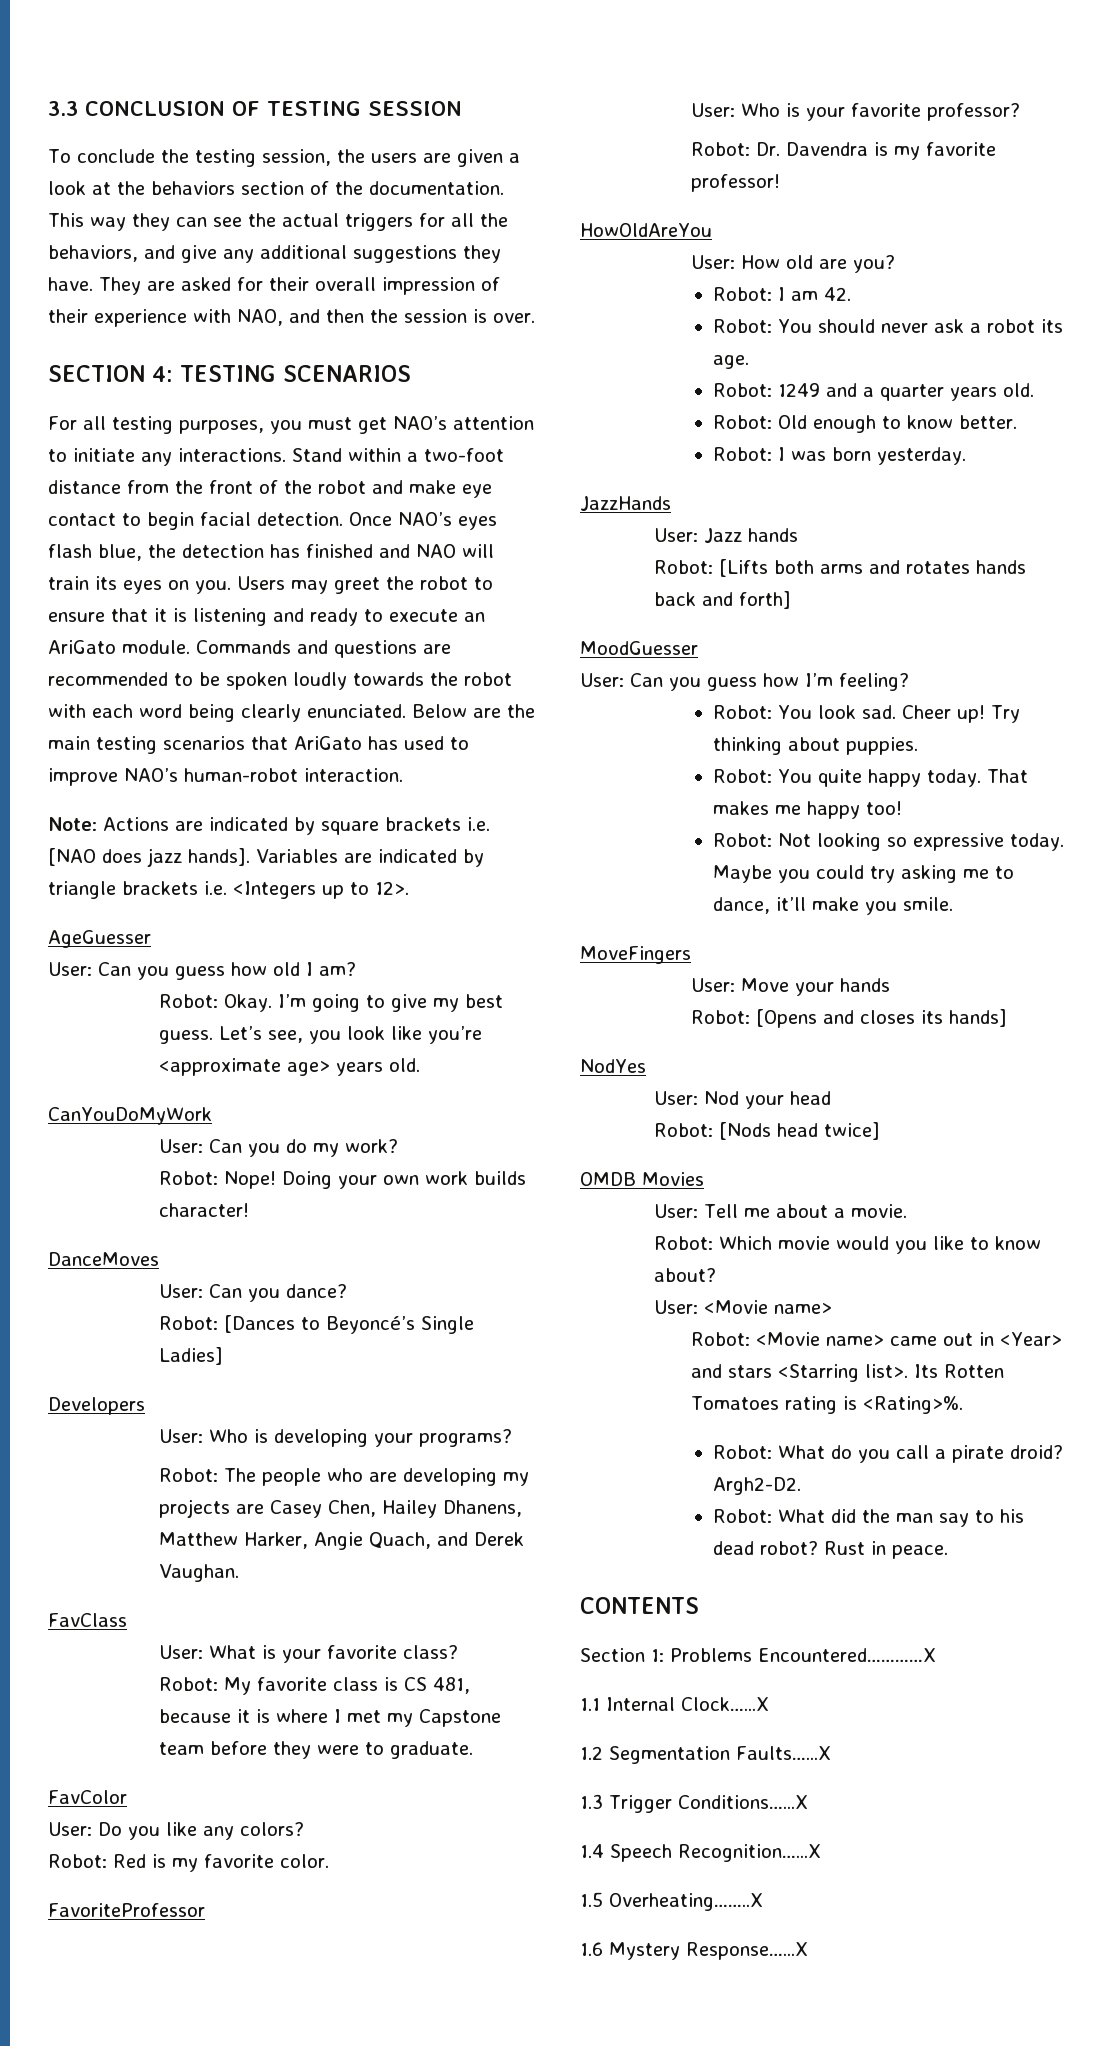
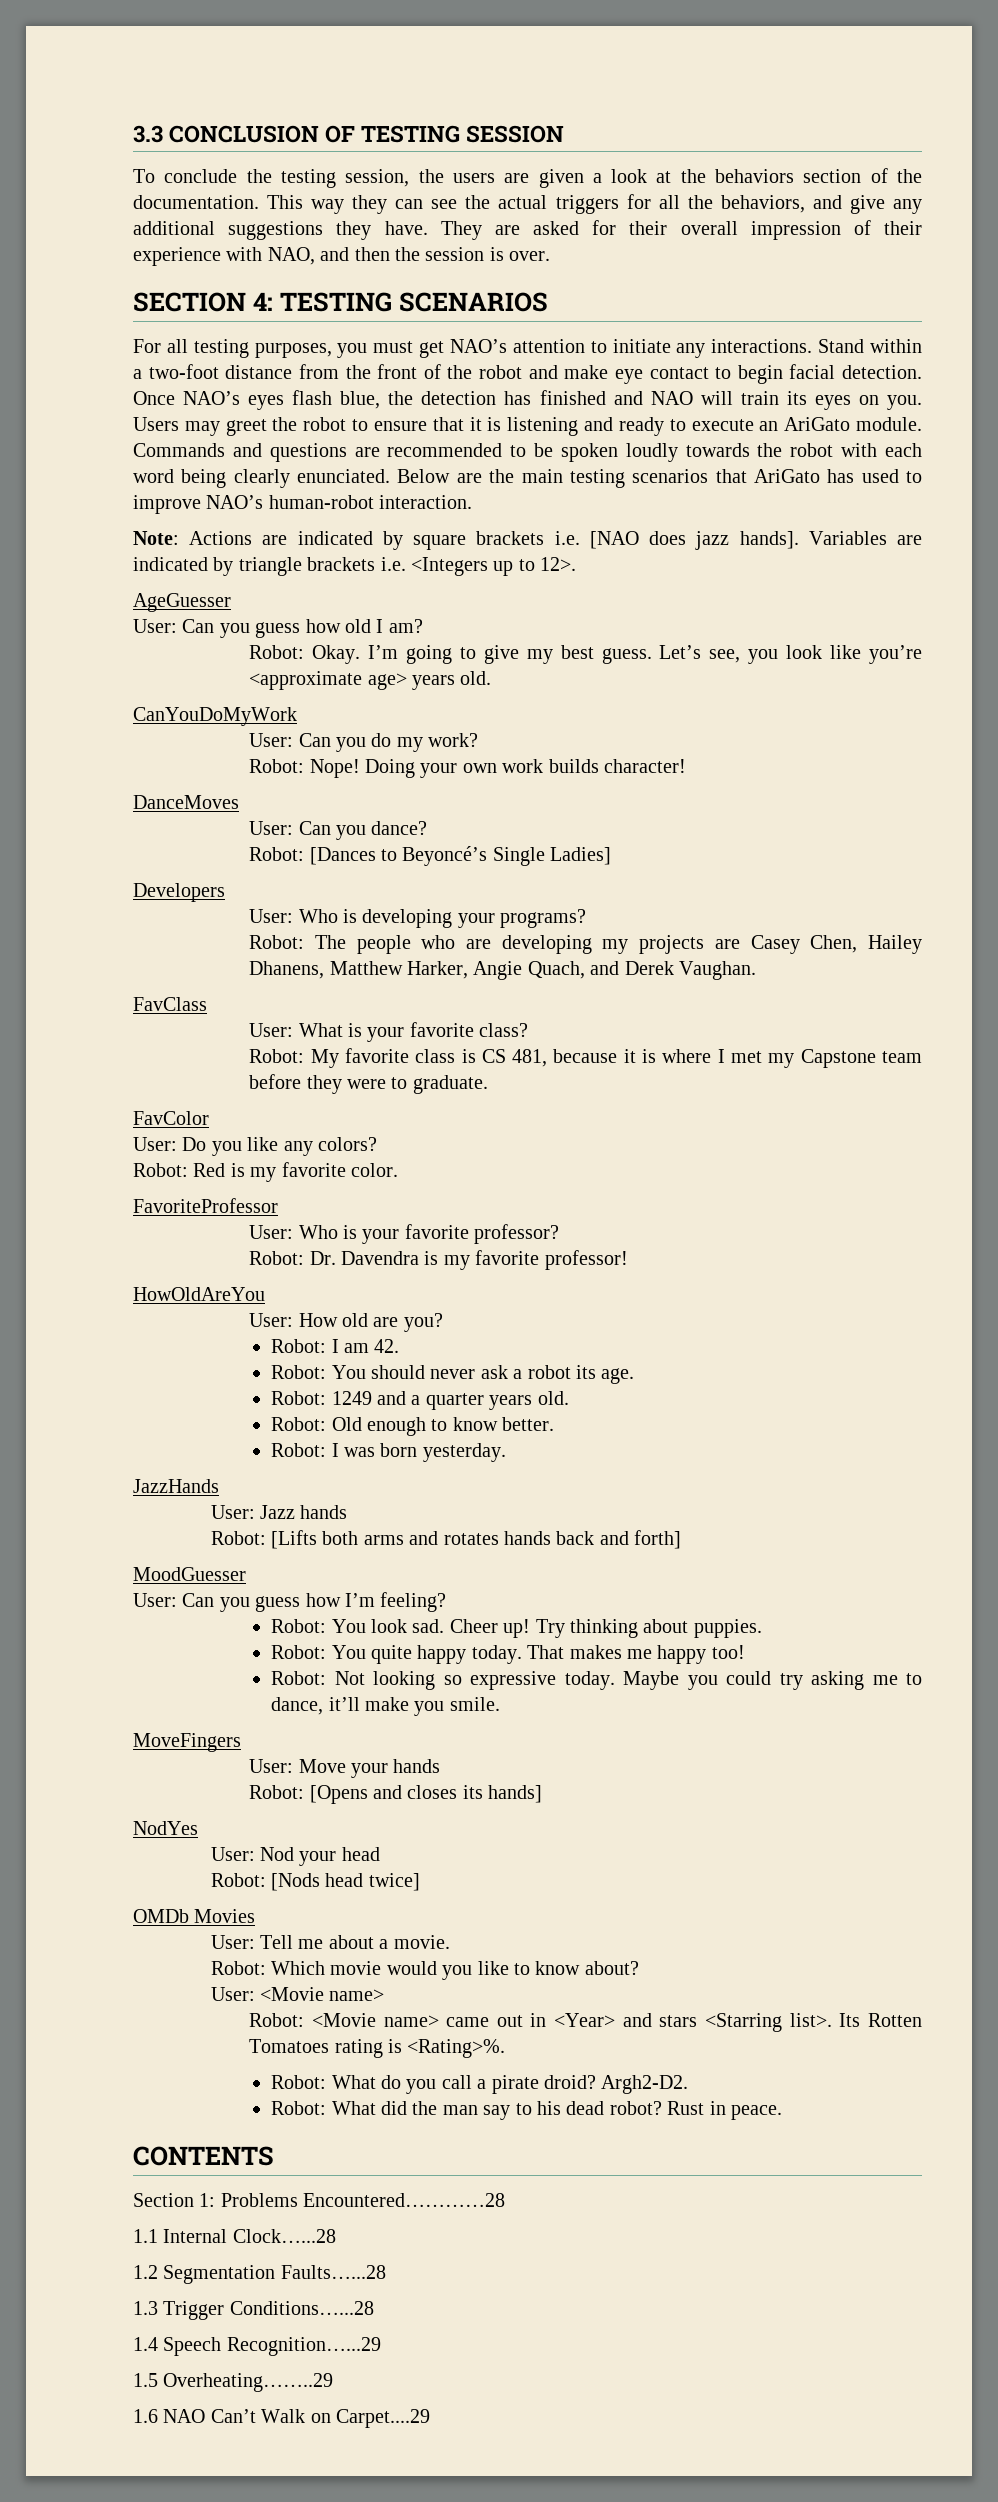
[580,1172,636,1186] OMDB -> [133,1909,189,1923] OMDb
[758,1648,936,1662] Encountered…………X -> [303,2193,506,2207] Encountered…………28
[681,1697,769,1711] Clock…...X -> [232,2229,336,2243] Clock…...28
[736,1746,831,1760] Faults…...X -> [280,2265,386,2279] Faults…...28
[677,1795,808,1809] Conditions…...X -> [229,2301,374,2315] Conditions…...28
[678,1844,821,1862] Recognition…...X -> [226,2337,381,2356] Recognition…...29
[609,1893,763,1911] Overheating……..X -> [163,2373,334,2392] Overheating……..29
[609,1942,808,1960] Mystery Response…...X -> [163,2409,430,2428] NAO Can’t Walk on Carpet....29

